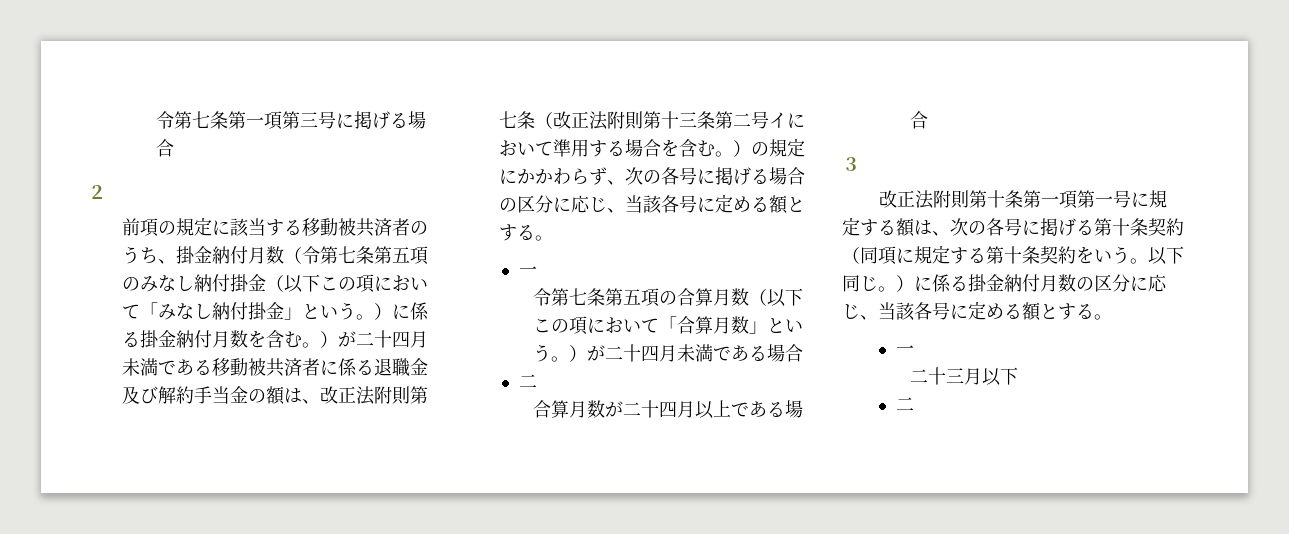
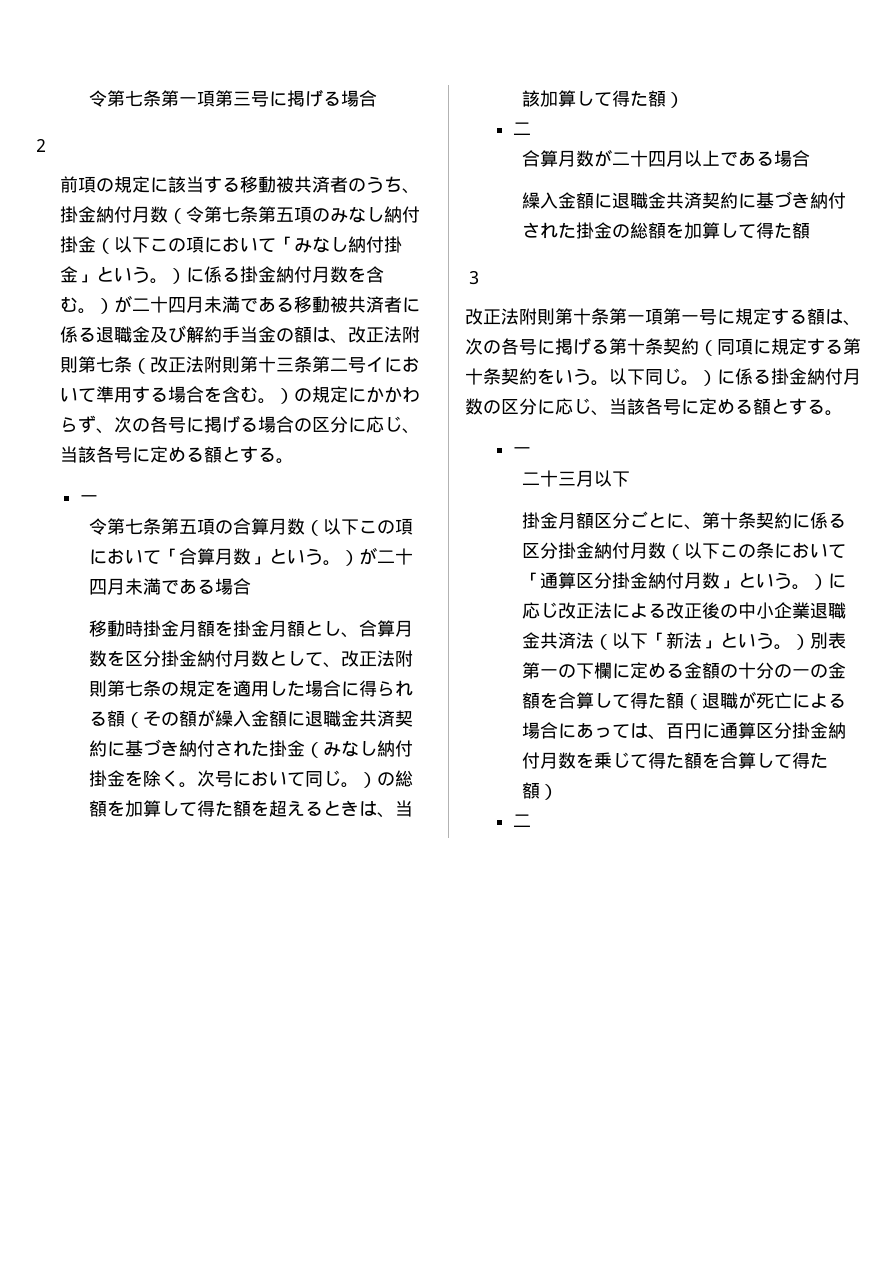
(803, 353) none -> [88,620,413,638] [88,650,413,668] [88,680,413,697] [88,709,413,728] [88,739,413,758] [88,770,413,788] [88,800,413,818] [521,90,684,108] // 移動時掛金月額を掛金月額とし、合算月数を区分掛金納付月数として、改正法附則第七条の規定を適用した場合に得られる額（その額が繰入金額に退職金共済契約に基づき納付された掛金（みなし納付掛金を除く。次号において同じ。）の総額を加算して得た額を超えるときは、当該加算して得た額）
(928, 120) none -> [521,191,846,209] [521,222,810,239] // 繰入金額に退職金共済契約に基づき納付された掛金の総額を加算して得た額
(1018, 376) none -> [521,511,846,530] [521,542,846,560] [521,572,846,590] [521,602,846,619] [521,632,846,650] [521,662,846,679] [521,691,846,710] [521,722,846,740] [521,752,828,769] [521,782,558,800] // 掛金月額区分ごとに、第十条契約に係る区分掛金納付月数（以下この条において「通算区分掛金納付月数」という。）に応じ改正法による改正後の中小企業退職金共済法（以下「新法」という。）別表第一の下欄に定める金額の十分の一の金額を合算して得た額（退職が死亡による場合にあっては、百円に通算区分掛金納付月数を乗じて得た額を合算して得た額）

